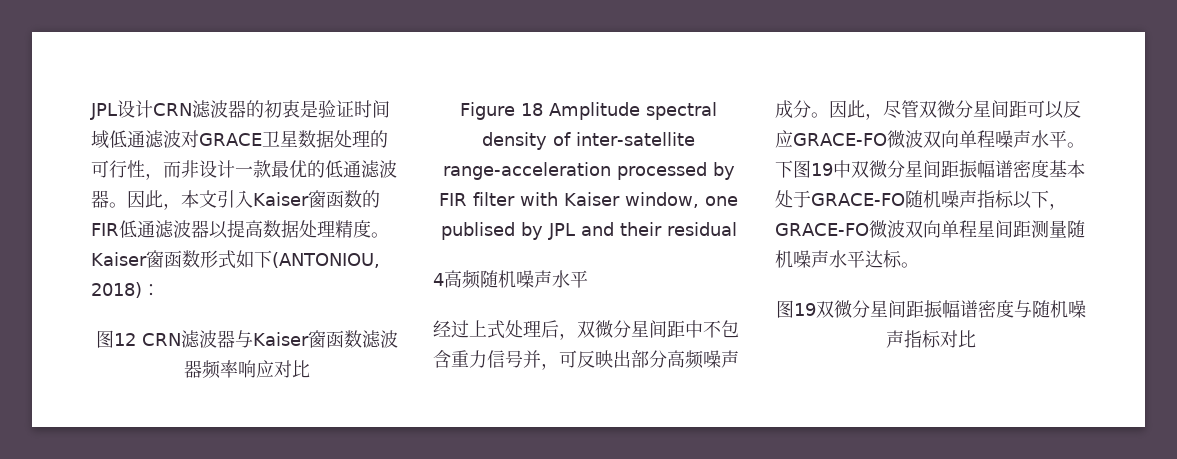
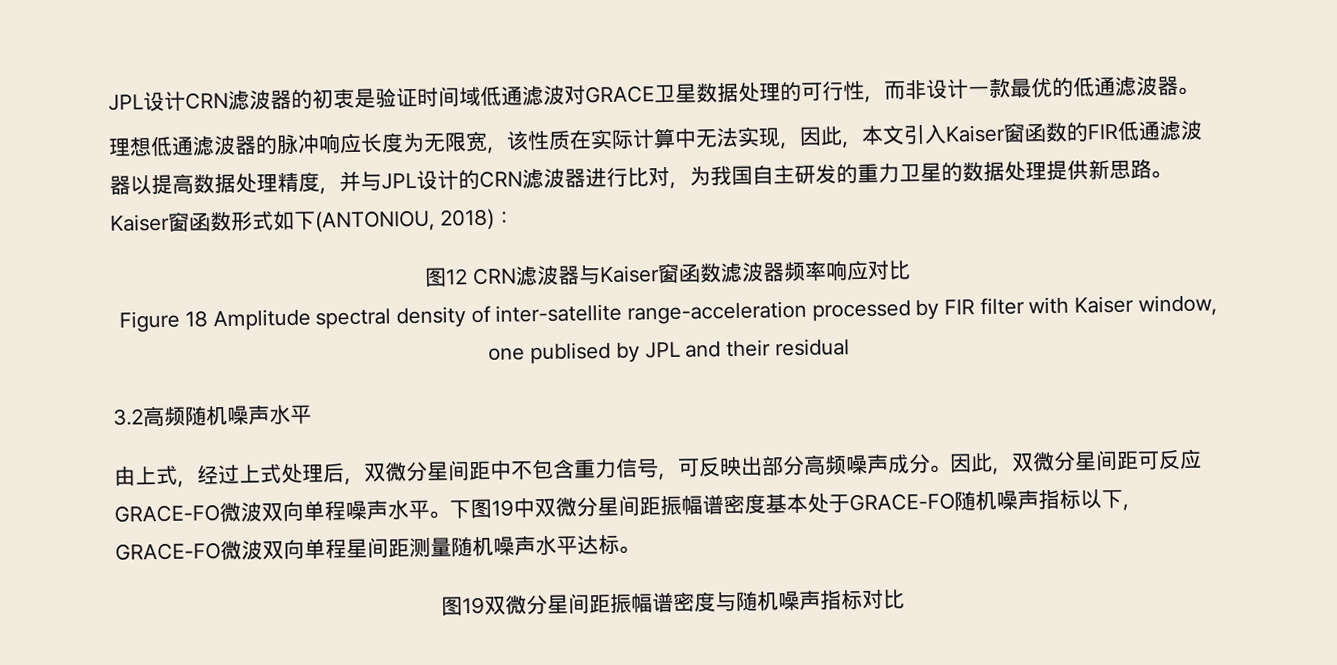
(127, 205) none -> [108,126,801,157] // 理想低通滤波器的脉冲响应长度为无限宽，该性质在实际计算中无法实现，
(371, 229) none -> [319,158,1152,195] ，并与JPL设计的CRN滤波器进行比对，为我国自主研发的重力卫星的数据处理提供新思路
[433,273,444,286] 4 -> [113,408,144,426] 3.2
(588, 279) none -> [114,465,198,488] 由上式，
[523,350,541,368] 并 -> (659, 468) none
[883,100,919,119] 尽管 -> (1013, 471) none
[1045,101,1064,119] 以 -> (1160, 460) none

